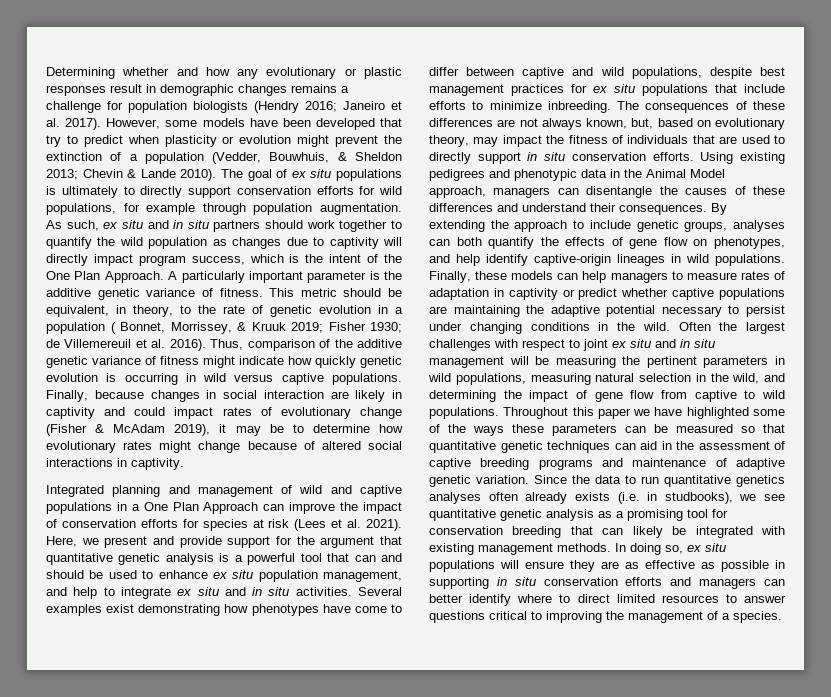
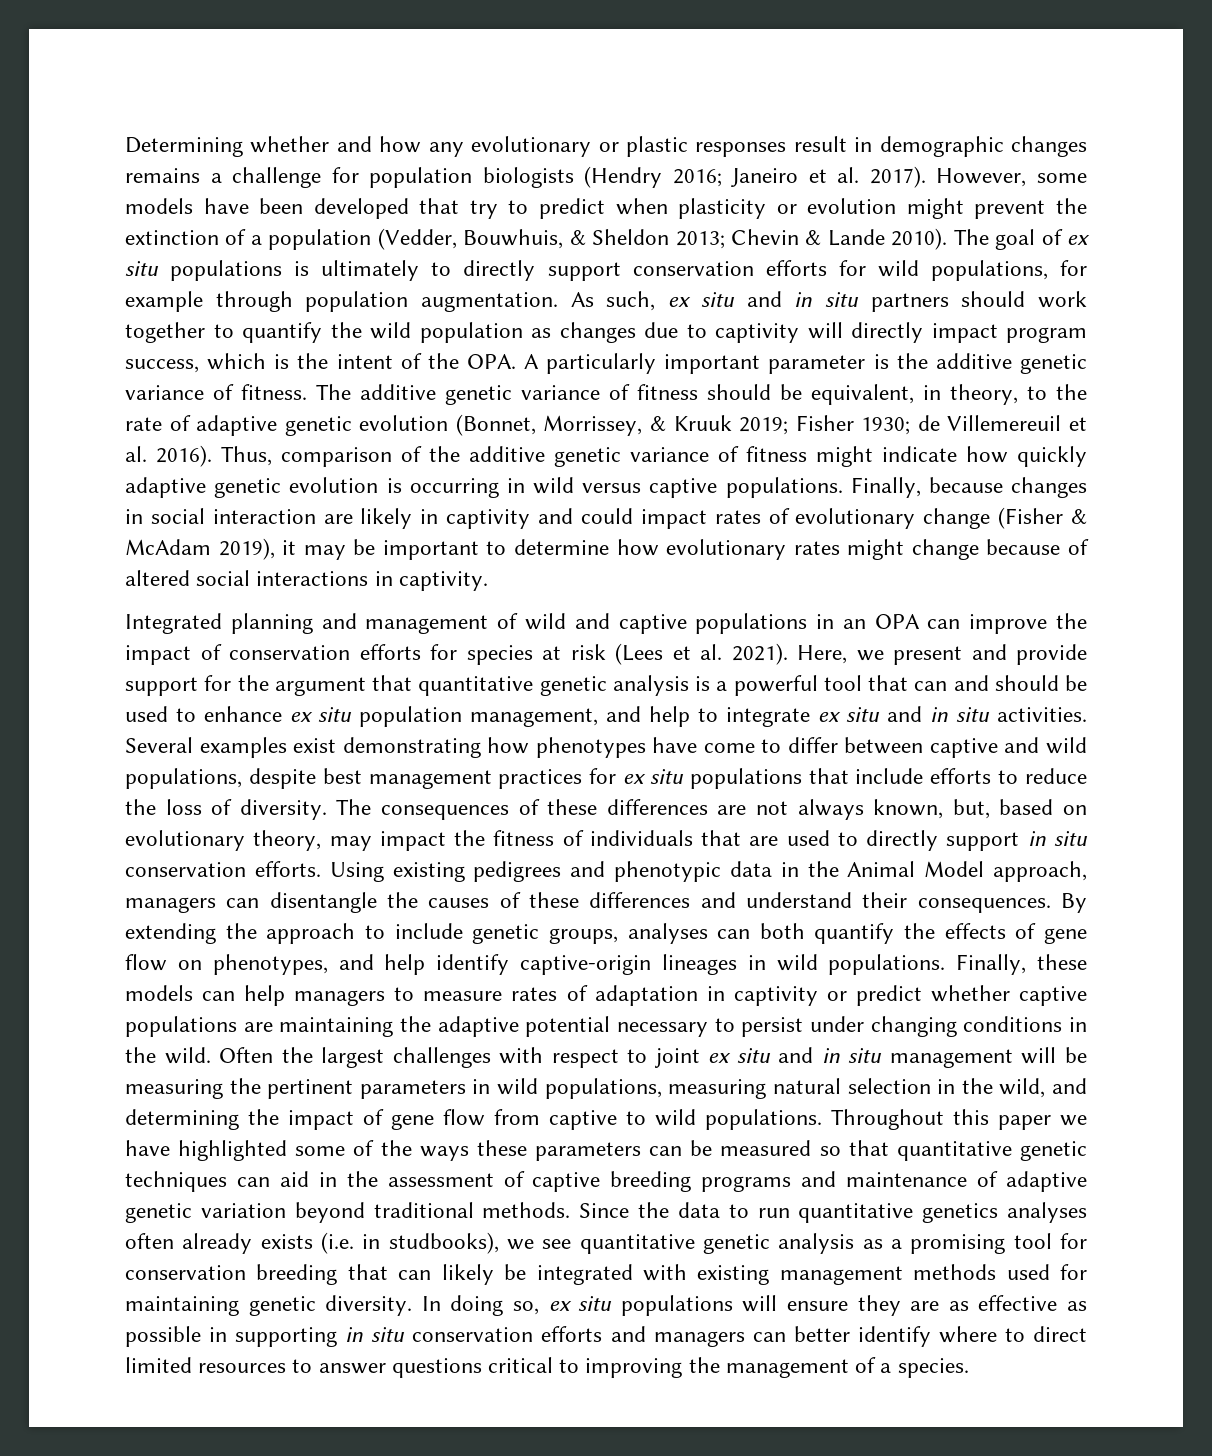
[46,271,164,283] One Plan Approach. -> [466,354,516,369] OPA.
[269,288,337,297] This metric -> [316,384,698,405] The additive genetic variance of fitness
[270,305,403,317] [46,322,165,334] genetic evolution in a population ( Bonnet, -> [196,414,536,436] adaptive genetic evolution (Bonnet,
(356, 362) none -> [125,477,206,498] adaptive
(284, 428) none -> [382,540,479,560] important
[131,502,259,514] a One Plan Approach -> [842,614,920,629] an OPA
[489,101,611,113] minimize inbreeding. -> [1024,768,1087,784] [125,799,327,820] reduce the loss of diversity.
[476,475,529,484] variation. -> [200,1202,571,1223] variation beyond traditional methods.
[557,543,611,552] methods. -> [913,1264,1087,1280] [125,1295,413,1316] methods used for maintaining genetic diversity.

